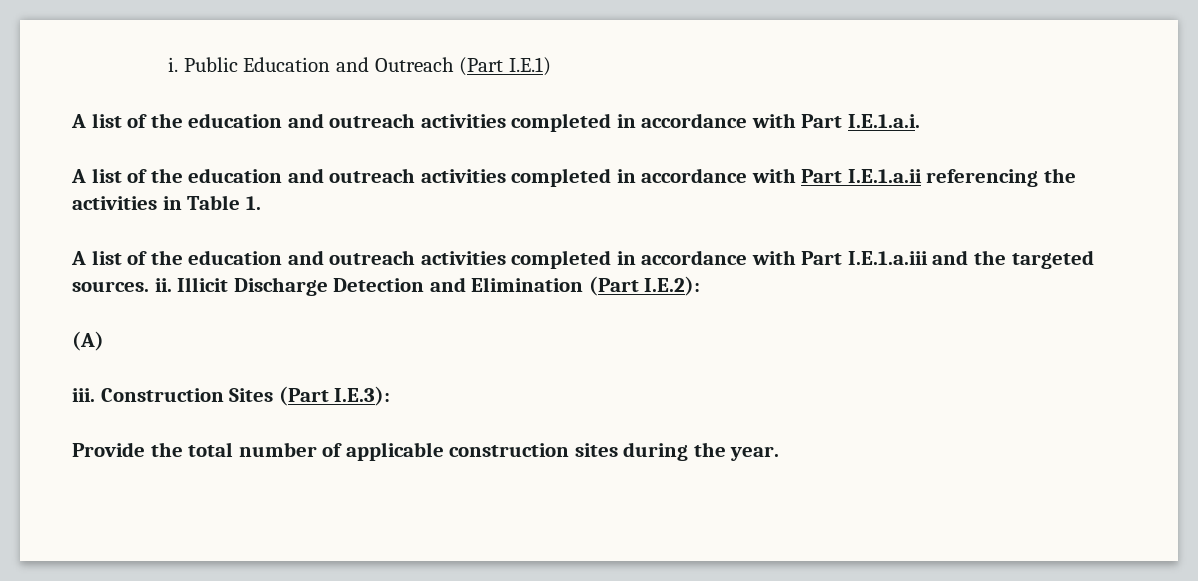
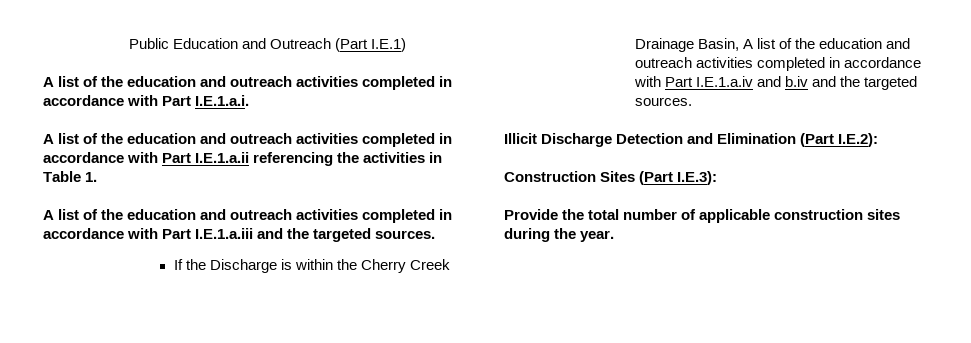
[168,57,179,72] i. -> (128, 43) none
[154,278,172,292] ii. -> [173,259,451,273] [634,38,911,52] [634,57,922,71] [633,76,918,90] [634,97,692,106] // If the Discharge is within the Cherry Creek Drainage Basin, A list of the education and outreach activities completed in accordance with Part I.E.1.a.iv and b.iv and the targeted sources. //
[72,331,104,351] [72,388,95,402] (A) // iii. -> (879, 140) none

